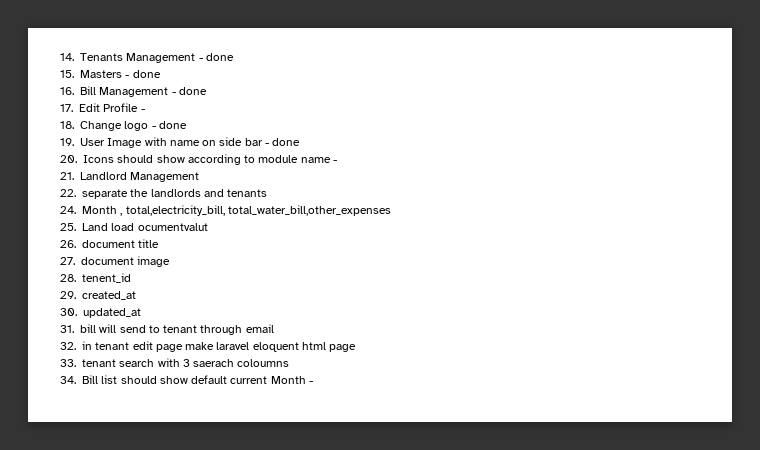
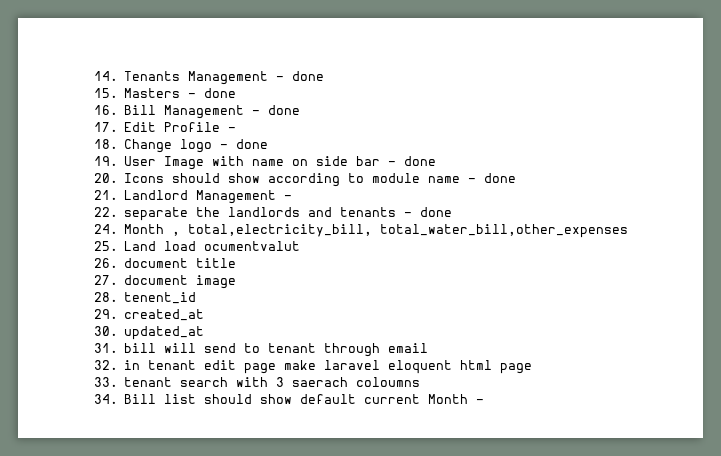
(337, 161) none -> [484,173,517,183] done
(200, 177) none -> [284,195,293,200] -
(268, 193) none -> [404,207,453,217] - done

